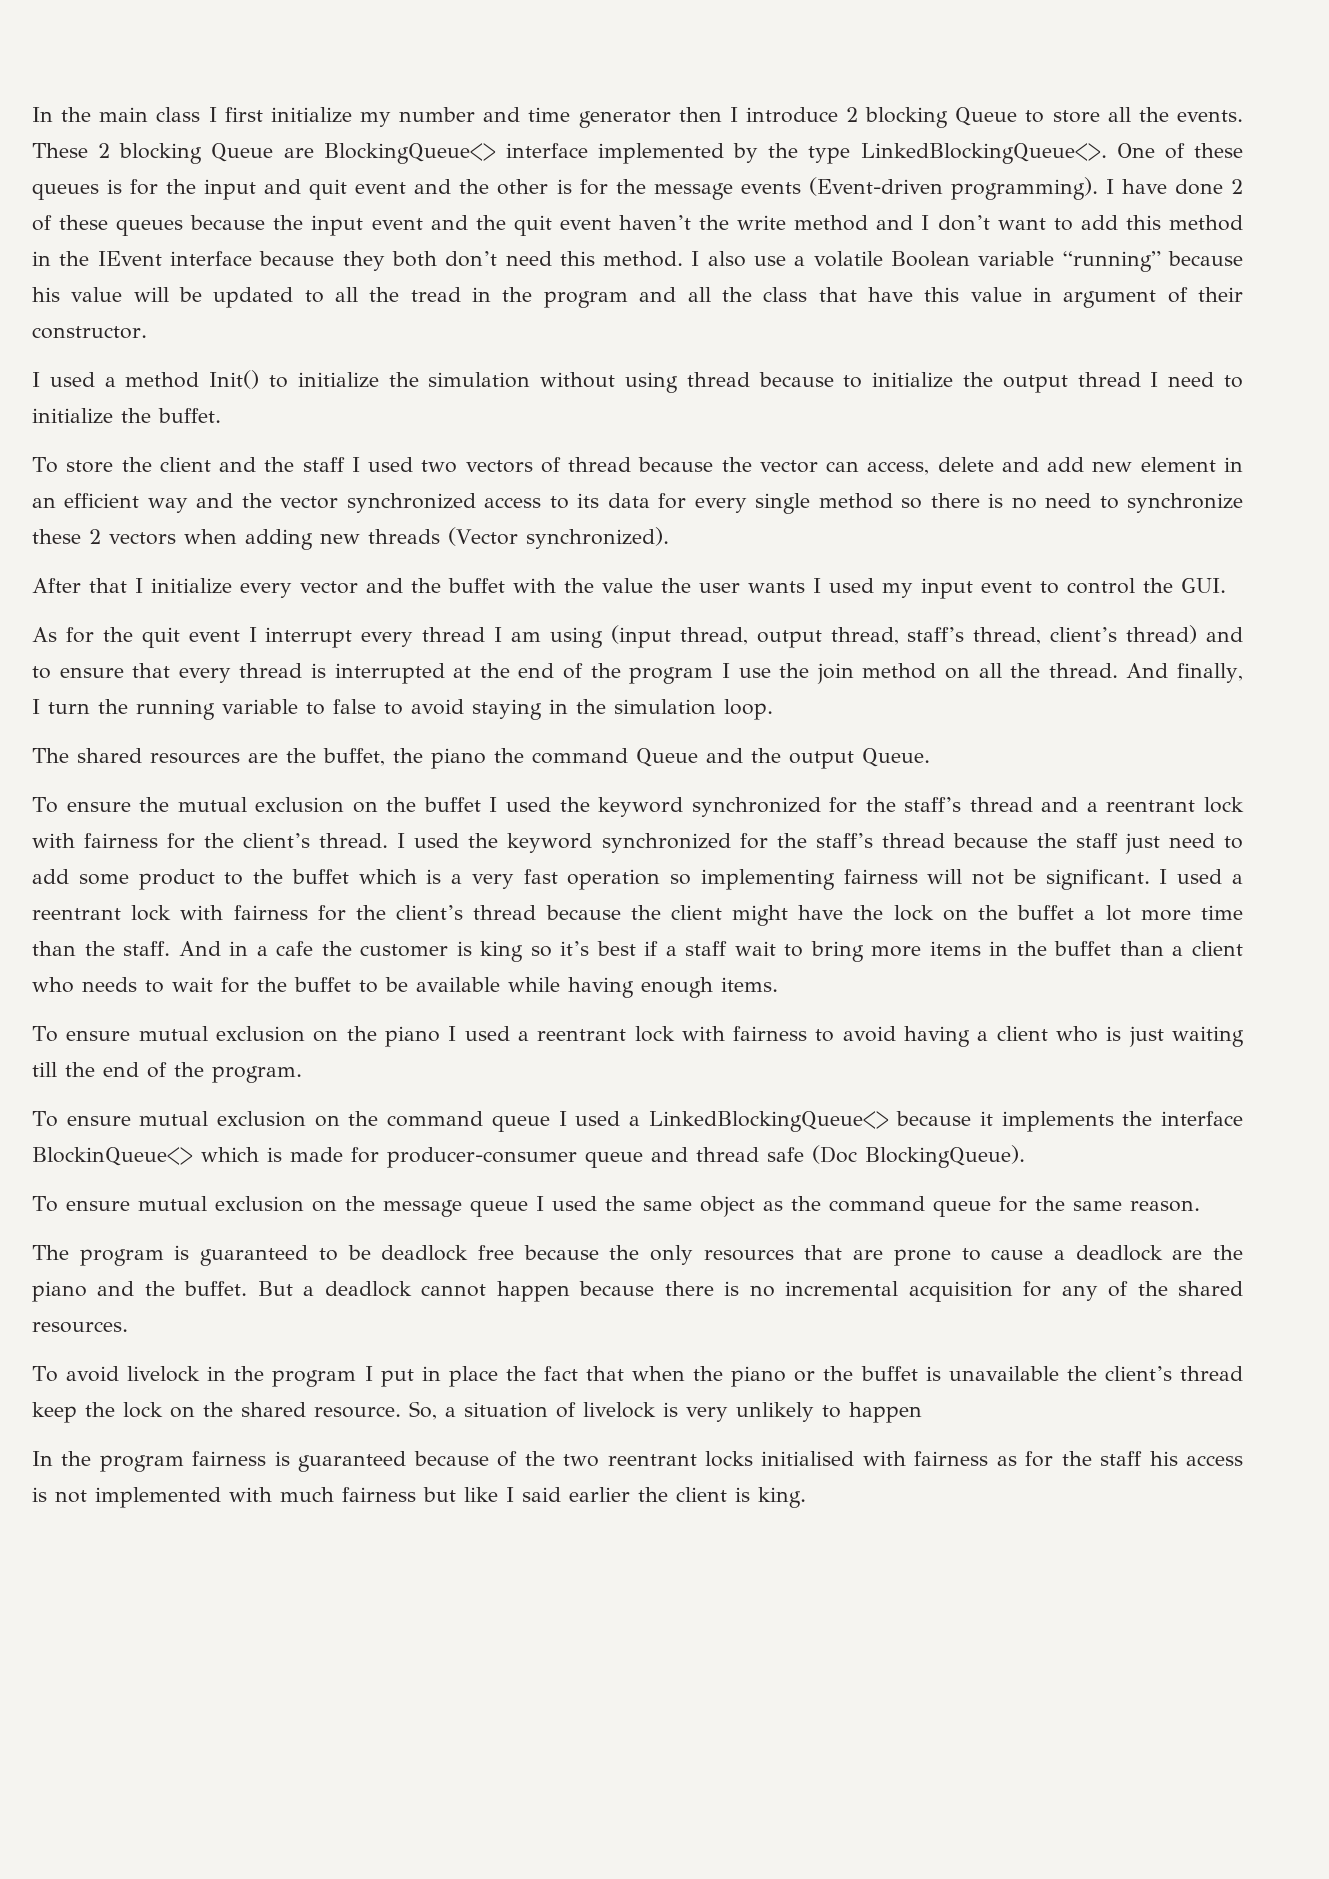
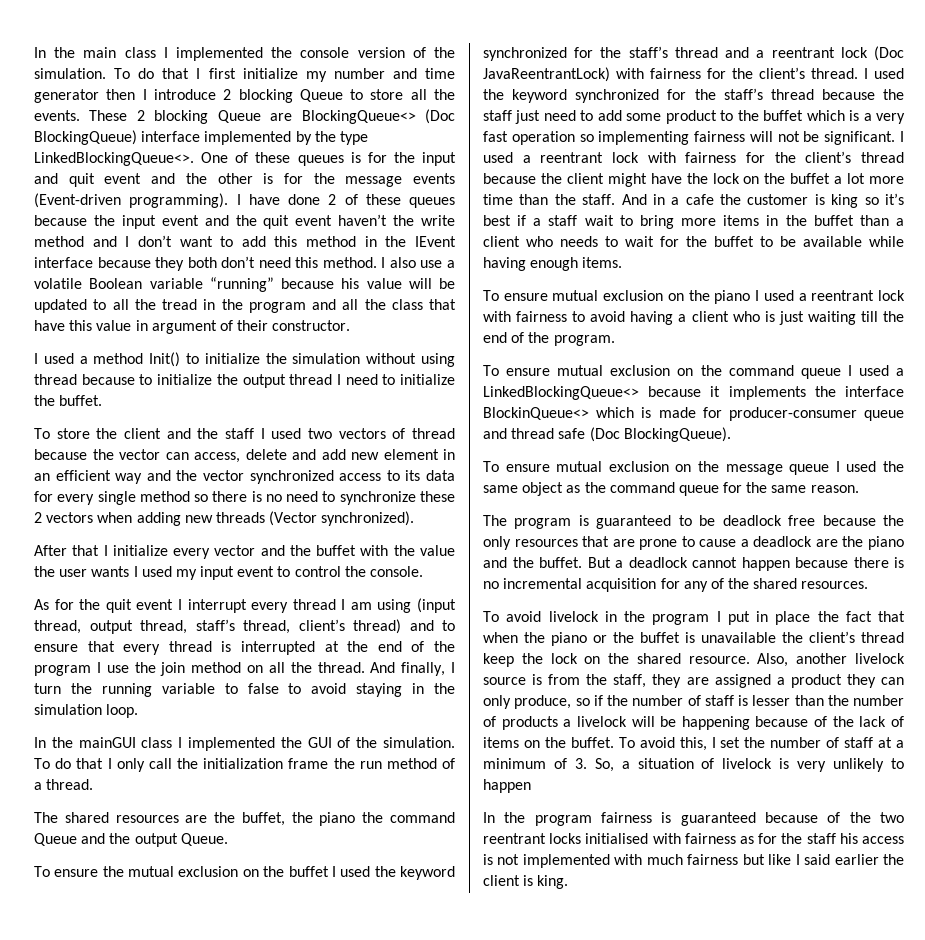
(217, 114) none -> [176,47,455,61] [34,68,201,79] implemented the console version of the simulation. To do that I
(496, 153) none -> [425,109,455,124] [34,130,137,145] (Doc BlockingQueue)
[1181,578,1226,593] GUI. -> [370,566,424,577] console.
(773, 709) none -> [34,737,456,751] [34,758,456,772] [34,779,94,790] // In the mainGUI class I implemented the GUI of the simulation. To do that I only call the initialization frame the run method of a thread.
(1244, 805) none -> [874,46,904,61] [483,67,610,82] (Doc JavaReentrantLock)
(401, 1412) none -> [757,653,905,667] [483,674,904,688] [483,695,904,709] [483,716,904,730] [483,737,904,751] [483,758,587,769] Also, another livelock source is from the staff, they are assigned a product they can only produce, so if the number of staff is lesser than the number of products a livelock will be happening because of the lack of items on the buffet. To avoid this, I set the number of staff at a minimum of 3.

